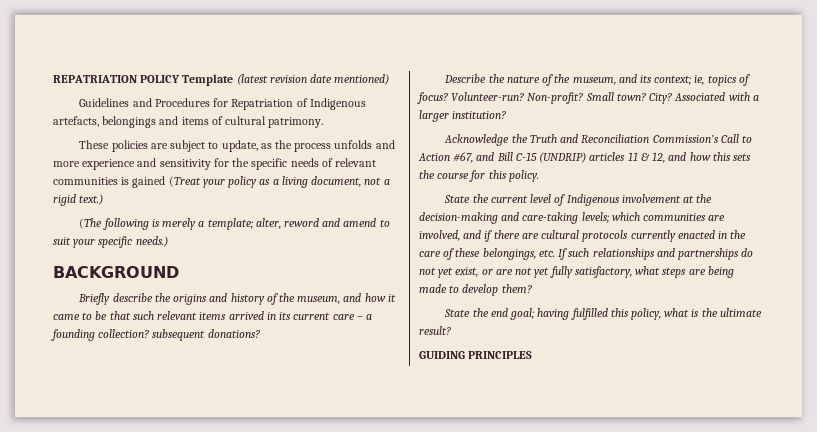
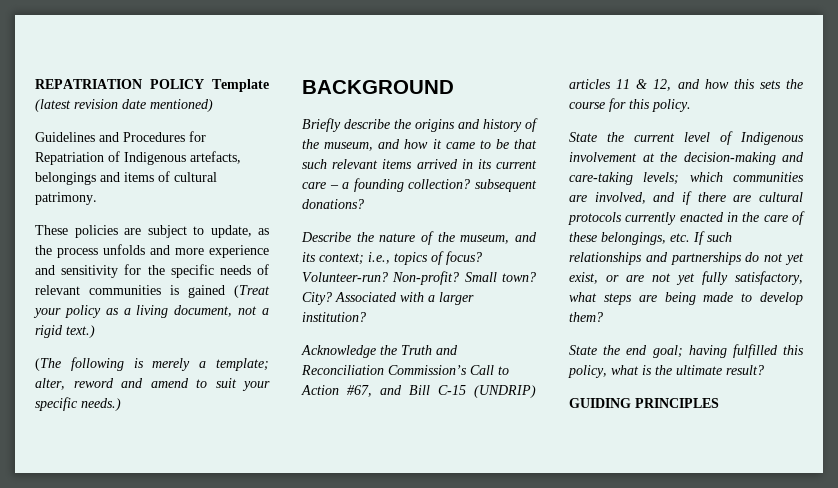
[694,75,705,85] ie, -> [368,252,390,264] i.e.,

